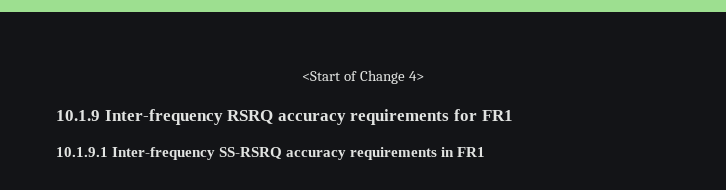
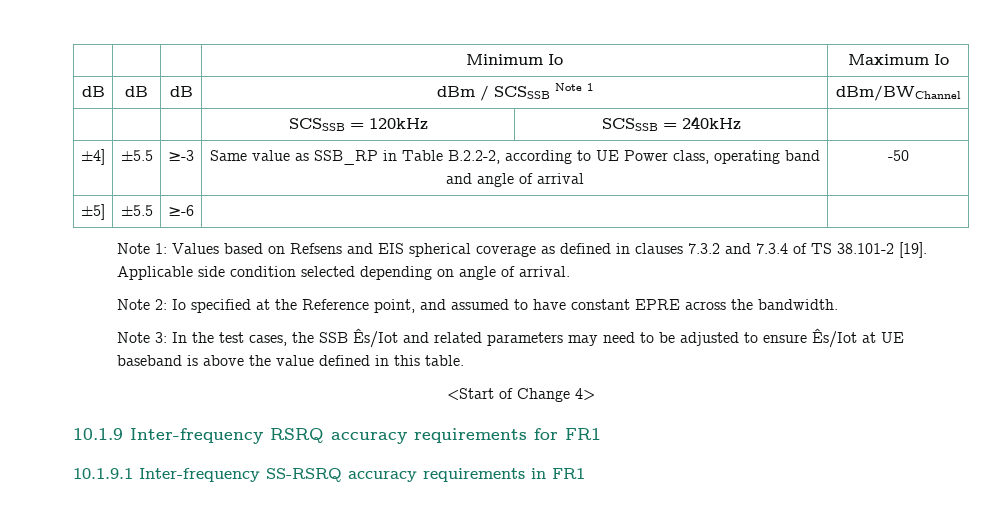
(302, 76) none -> [466,54,563,65] [847,54,949,65] [81,86,105,97] [125,86,148,97] [169,86,193,97] [436,83,593,101] [835,85,961,101] [288,118,428,131] [601,116,741,131] [81,149,105,165] [120,150,153,161] [168,150,194,161] [209,150,820,165] [445,173,584,187] [887,150,909,161] [81,204,105,220] [120,205,153,216] [168,205,194,216] [116,242,927,258] [116,266,570,280] [116,299,838,313] [116,328,904,348] [116,355,464,366] | | | Minimum Io | Maximum Io // dB | dB | dB | dBm / SCSSSB Note 1 | dBm/BWChannel // | | | SCSSSB = 120kHz | SCSSSB = 240kHz | // ±4] | ±5.5 | ≥-3 | Same value as SSB_RP in Table B.2.2-2, according to UE Power class, operating band and angle of arrival | -50 // ±5] | ±5.5 | ≥-6 | | // Note 1: Values based on Refsens and EIS spherical coverage as defined in clauses 7.3.2 and 7.3.4 of TS 38.101-2 [19]. Applicable side condition selected depending on angle of arrival. // Note 2: Io specified at the Reference point, and assumed to have constant EPRE across the bandwidth. // Note 3: In the test cases, the SSB Ês/Iot and related parameters may need to be adjusted to ensure Ês/Iot at UE baseband is above the value defined in this table. //

